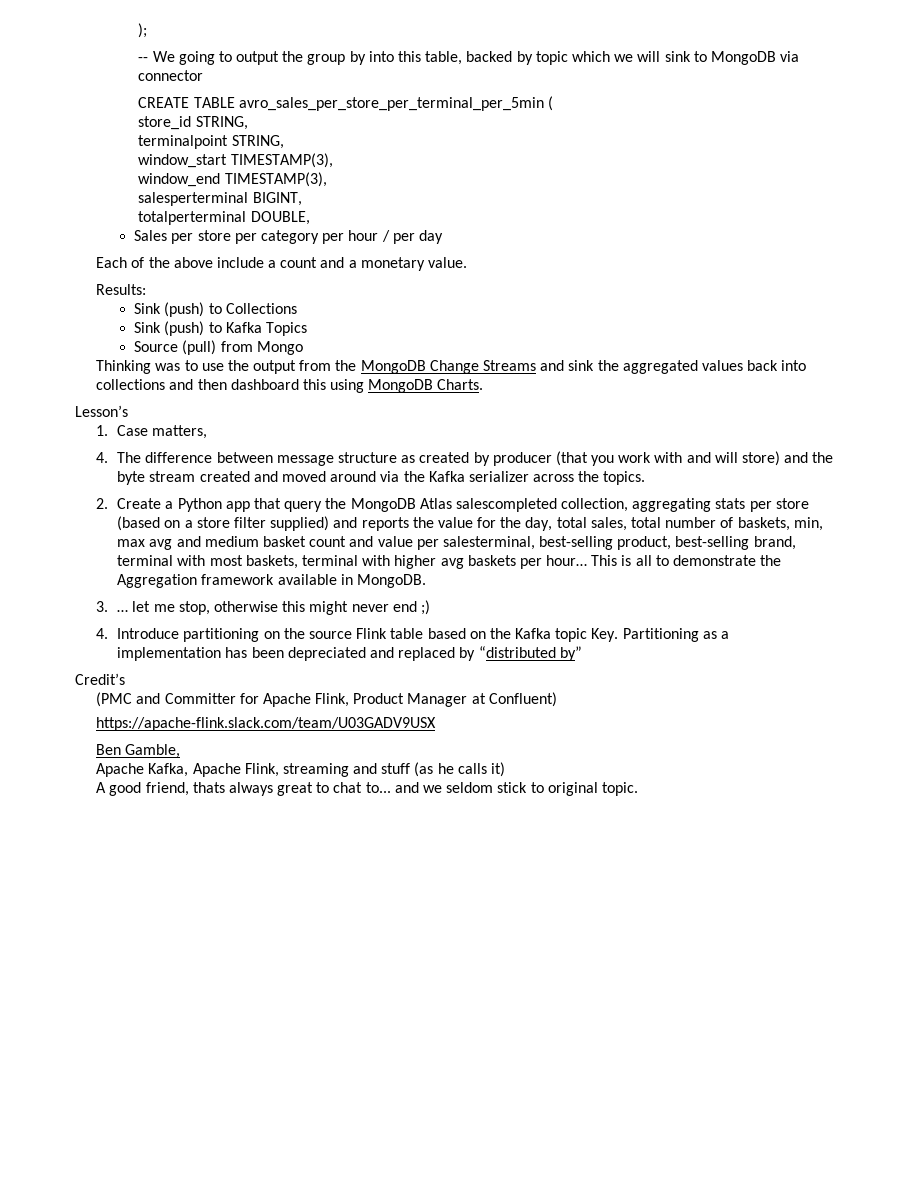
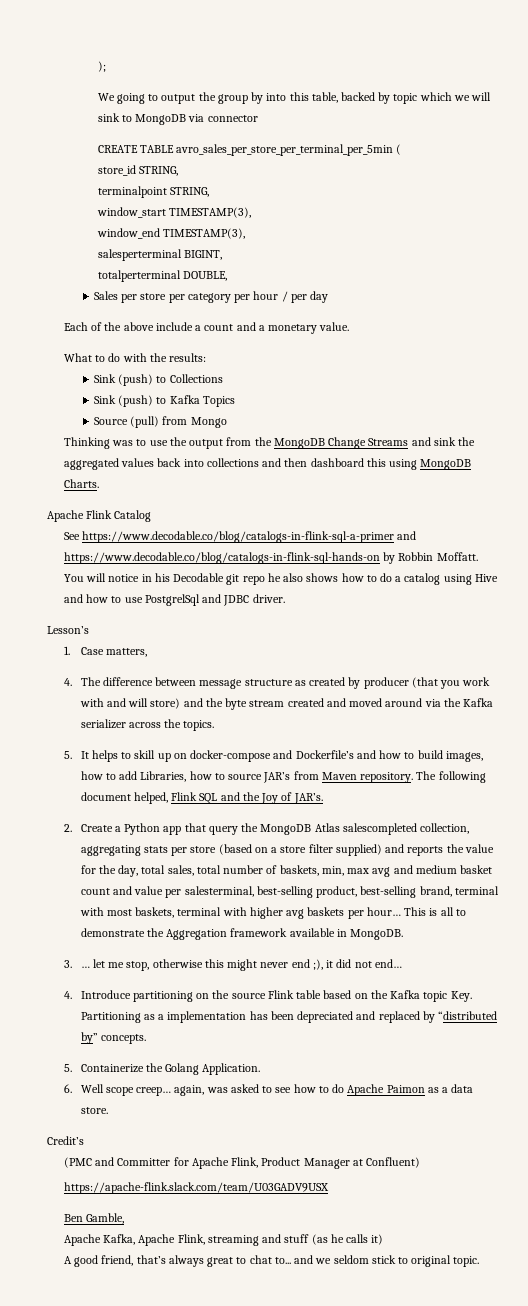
[138,57,149,62] -- -> (106, 66) none
[96,284,147,295] Results: -> [63,353,207,362] What to do with the results:
(484, 384) none -> [47,510,152,522] [63,531,417,543] [63,552,478,564] [63,573,498,585] [63,594,285,606] // Apache Flink Catalog // See https://www.decodable.co/blog/catalogs-in-flink-sql-a-primer and https://www.decodable.co/blog/catalogs-in-flink-sql-hands-on by Robbin Moffatt. You will notice in his Decodable git repo he also shows how to do a catalog using Hive and how to use PostgrelSql and JDBC driver.
(646, 478) none -> [63,750,483,762] [80,771,486,783] [80,792,323,804] // 5. It helps to skill up on docker-compose and Dockerfile’s and how to build images, how to add Libraries, how to source JAR’s from Maven repository. The following document helped, Flink SQL and the Joy of JAR’s.
[420,600,430,615] ;) -> [312,959,402,970] ;), it did not end…
(582, 653) none -> [100,1034,146,1044] [63,1063,261,1075] [63,1084,474,1096] [80,1107,108,1114] concepts. // 5. Containerize the Golang Application. // 6. Well scope creep… again, was asked to see how to do Apache Paimon as a data store.
[192,782,225,793] thats -> [136,1255,166,1264] that’s

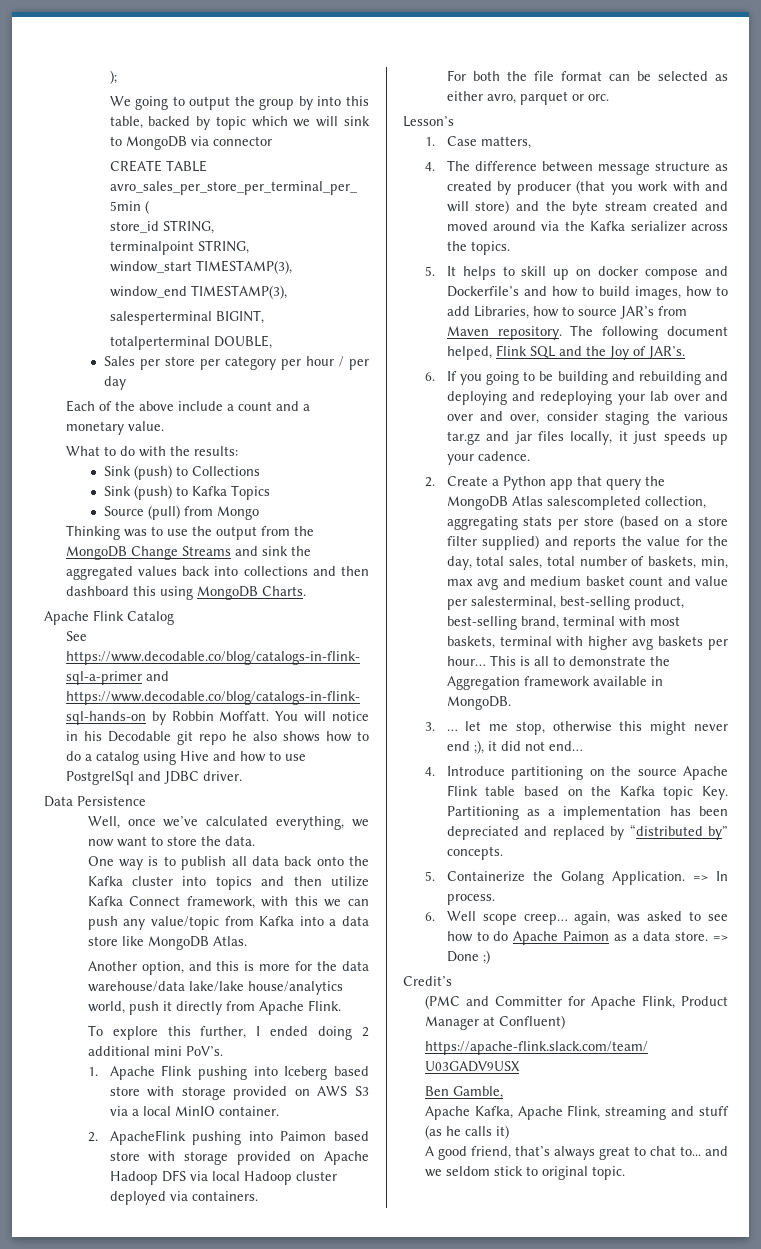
(285, 598) none -> [44,796,146,807] [87,816,369,830] [87,836,255,847] [87,856,370,870] [87,876,369,890] [87,896,369,909] [87,916,369,930] [87,936,247,950] [87,961,370,975] [87,981,343,995] [87,1000,341,1015] [87,1025,370,1040] [87,1046,223,1056] [87,1065,369,1080] [109,1086,369,1100] [109,1106,279,1116] [87,1130,369,1145] [109,1151,369,1165] [109,1170,337,1185] [109,1191,258,1205] [446,70,728,81] [446,91,609,105] // Data Persistence // Well, once we’ve calculated everything, we now want to store the data. // One way is to publish all data back onto the Kafka cluster into topics and then utilize Kafka Connect framework, with this we can push any value/topic from Kafka into a data store like MongoDB Atlas. // Another option, and this is more for the data warehouse/data lake/lake house/analytics world, push it directly from Apache Flink. // To explore this further, I ended doing 2 additional mini PoV’s. // 1. Apache Flink pushing into Iceberg based store with storage provided on AWS S3 via a local MinIO container. // 2. ApacheFlink pushing into Paimon based store with storage provided on Apache Hadoop DFS via local Hadoop cluster deployed via containers. // For both the file format can be selected as either avro, parquet or orc.
[190,750,272,762] docker-compose -> [598,266,699,280] docker compose
(323, 798) none -> [424,371,728,385] [446,391,728,405] [446,411,728,425] [446,431,729,445] [446,451,530,465] // 6. If you going to be building and rebuilding and deploying and redeploying your lab over and over and over, consider staging the various tar.gz and jar files locally, it just speeds up your cadence.
(266, 996) none -> [683,766,728,780] Apache
(261, 1069) none -> [692,871,728,881] [446,894,495,905] => In process.
(108, 1110) none -> [713,935,728,941] [446,950,490,964] => Done ;)

